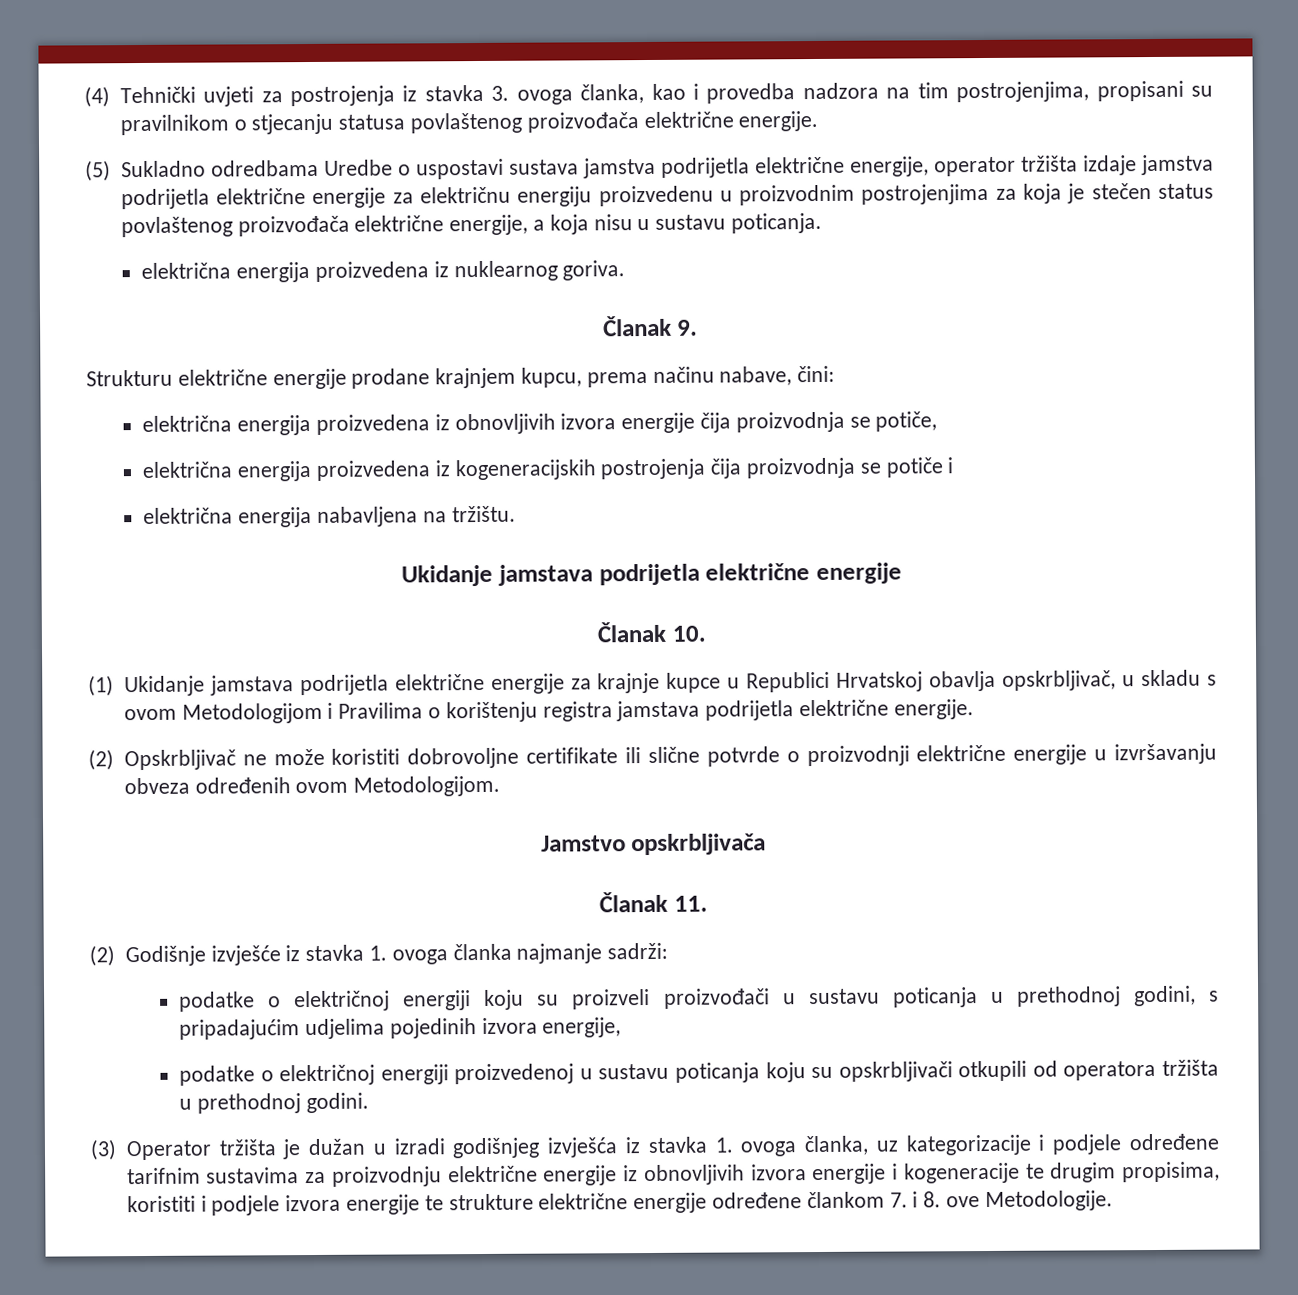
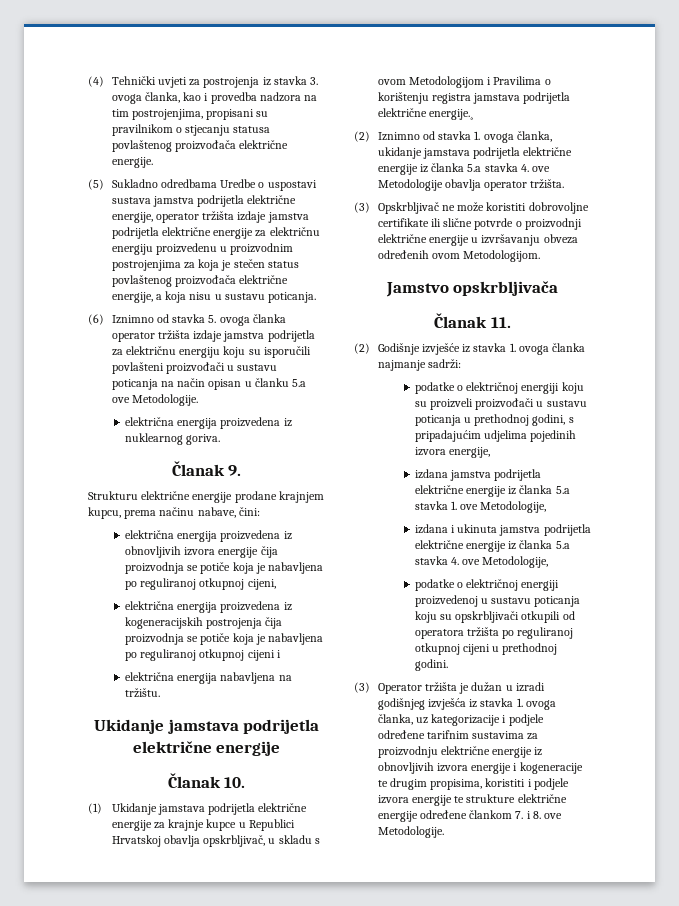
(822, 223) none -> [88,314,286,326] [111,330,315,342] [111,346,311,358] [111,362,278,374] [111,378,307,390] [111,394,198,406] // (6) Iznimno od stavka 5. ovoga članka operator tržišta izdaje jamstva podrijetla za električnu energiju koju su isporučili povlašteni proizvođači u sustavu poticanja na način opisan u članku 5.a ove Metodologije.
[875,411,938,432] potiče, -> [200,562,324,574] [124,578,276,590] potiče koja je nabavljena po reguliranoj otkupnoj cijeni,
(943, 467) none -> [232,633,324,645] [124,649,275,661] koja je nabavljena po reguliranoj otkupnoj cijeni
[893,699,974,720] [88,749,114,771] energije. // (2) -> [428,109,473,120] [354,131,552,143] [377,147,573,159] [377,163,551,175] [377,179,565,191] [354,202,370,213] energije.¸ // (2) Iznimno od stavka 1. ovoga članka, ukidanje jamstava podrijetla električne energije iz članka 5.a stavka 4. ove Metodologije obavlja operator tržišta. // (3)
(622, 1027) none -> [414,469,542,481] [414,485,570,497] [414,501,547,513] [414,524,591,536] [414,540,570,552] [414,556,549,568] // izdana jamstva podrijetla električne energije iz članka 5.a stavka 1. ove Metodologije, // izdana i ukinuta jamstva podrijetla električne energije iz članka 5.a stavka 4. ove Metodologije,
(1220, 1067) none -> [502,627,574,639] [414,643,490,655] po reguliranoj otkupnoj cijeni

